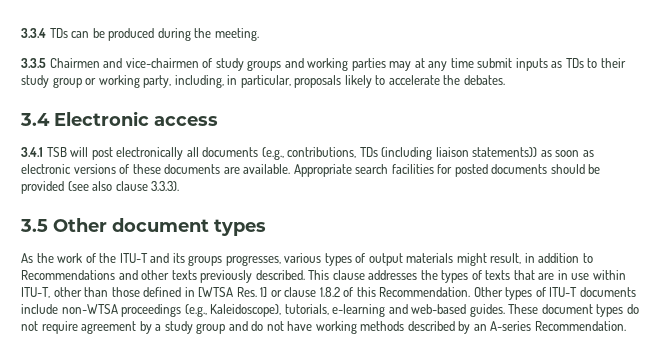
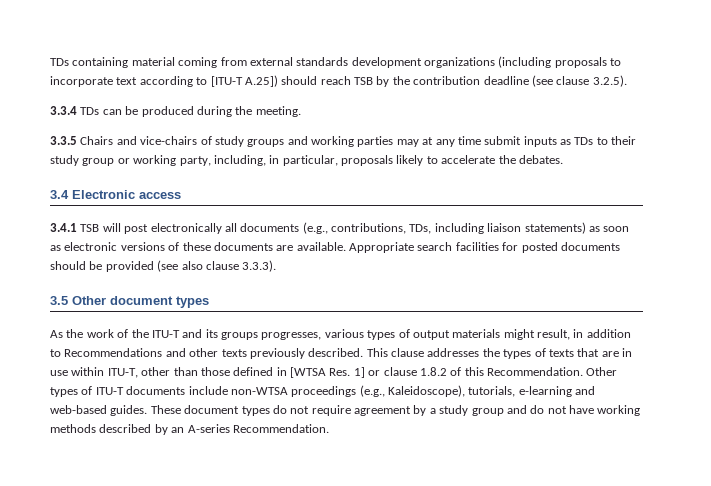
(21, 33) none -> [50,56,622,68] [50,75,627,87] TDs containing material coming from external standards development organizations (including proposals to incorporate text according to [ITU-T A.25]) should reach TSB by the contribution deadline (see clause 3.2.5). //
[49,58,199,68] Chairmen and vice-chairmen -> [80,136,198,145] Chairs and vice-chairs
[359,147,538,160] TDs (including liaison statements)) -> [409,222,586,234] TDs, including liaison statements)

